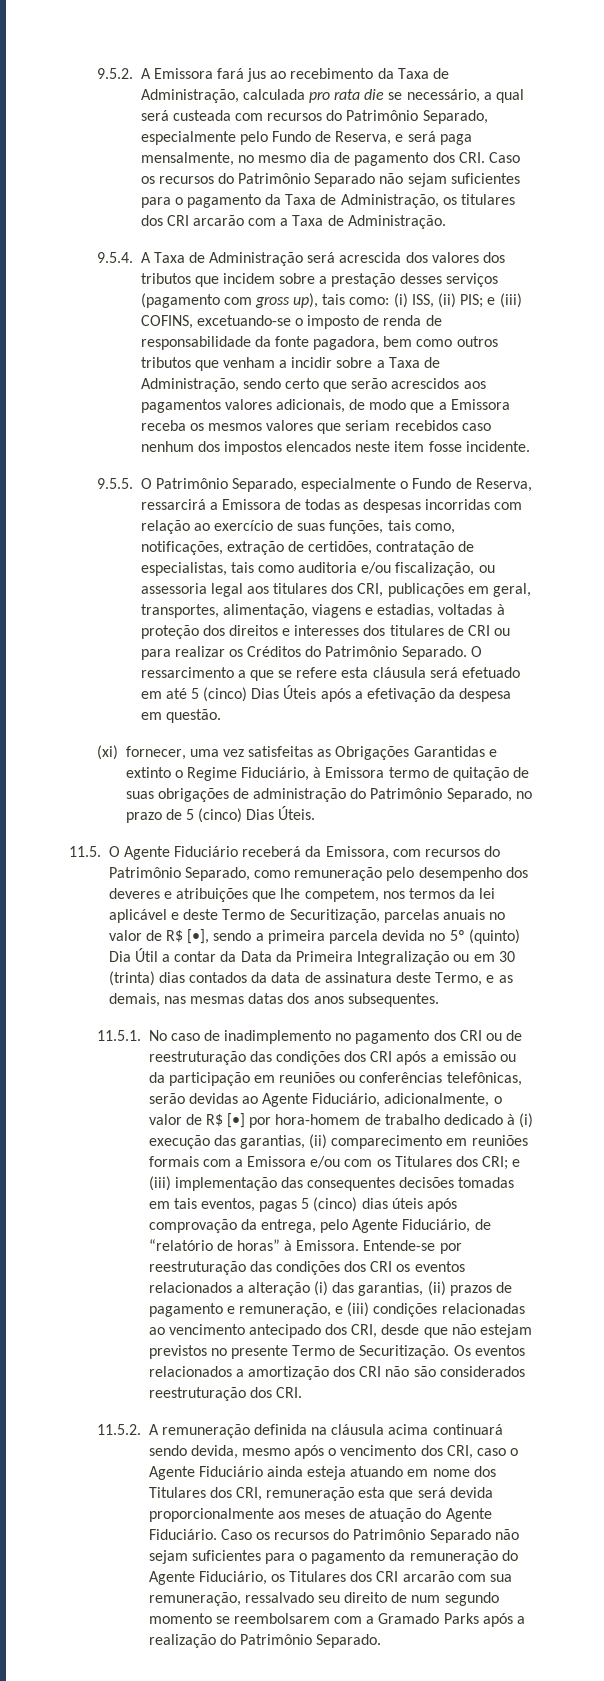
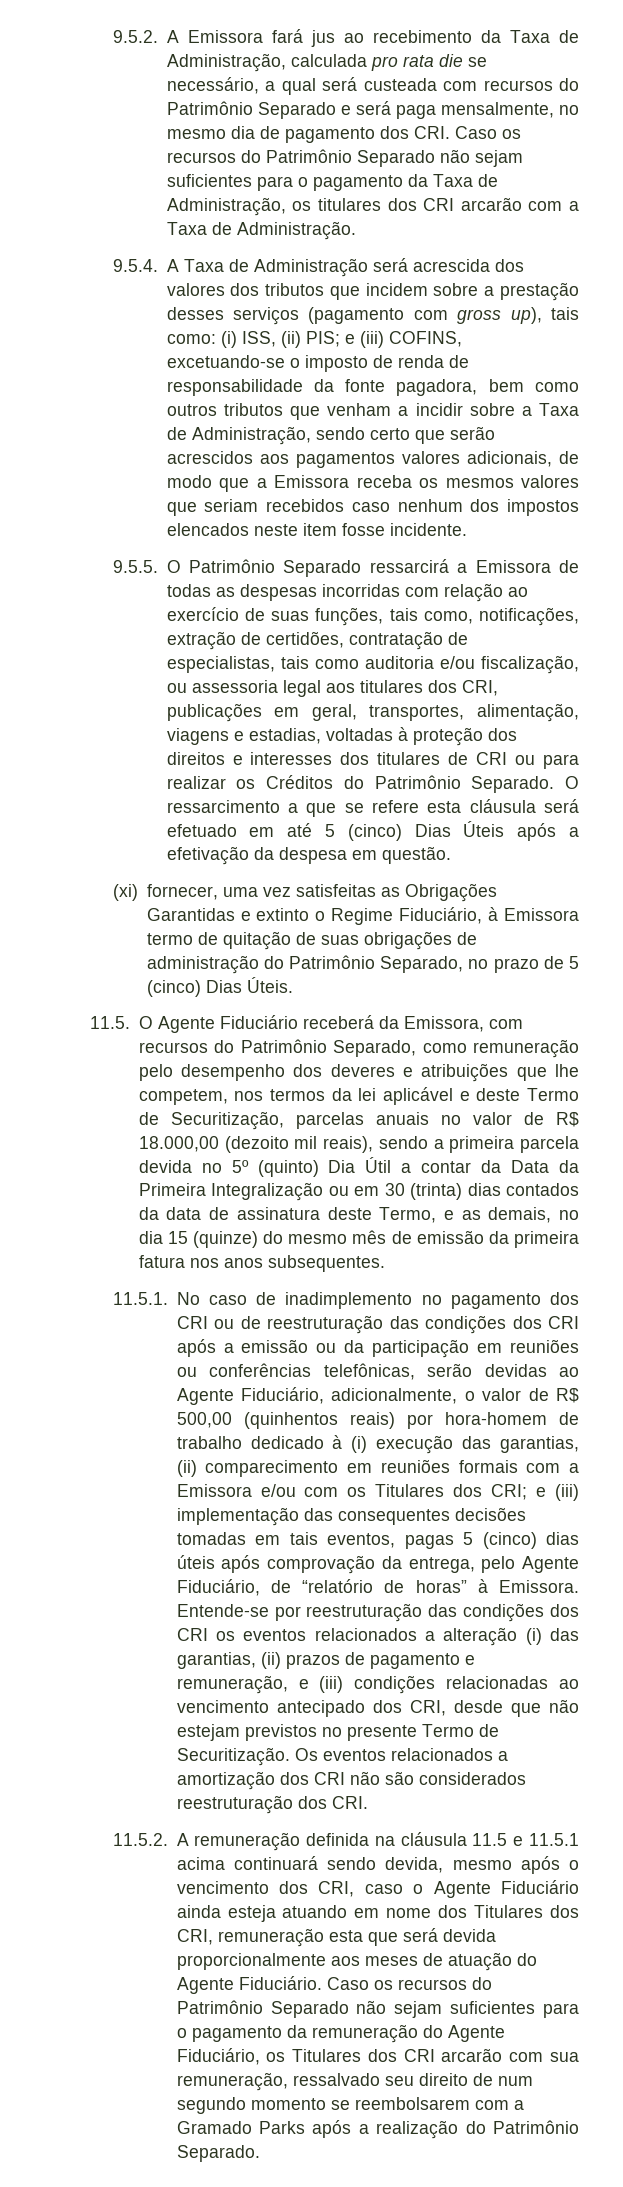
[422,110,488,124] [140,131,392,145] Separado, especialmente pelo Fundo de Reserva, -> [257,102,336,119] Separado
[231,478,532,492] Separado, especialmente o Fundo de Reserva, -> [283,560,362,577] Separado
[187,929,210,944] [•], -> [138,1136,373,1153] 18.000,00 (dezoito mil reais),
[163,993,310,1004] nas mesmas datas dos -> [559,1210,580,1220] [138,1230,580,1248] [138,1255,219,1268] no dia 15 (quinze) do mesmo mês de emissão da primeira fatura nos
[227,1113,246,1128] [•] -> [176,1412,395,1429] 500,00 (quinhentos reais)
(385, 1429) none -> [472,1833,579,1846] 11.5 e 11.5.1

